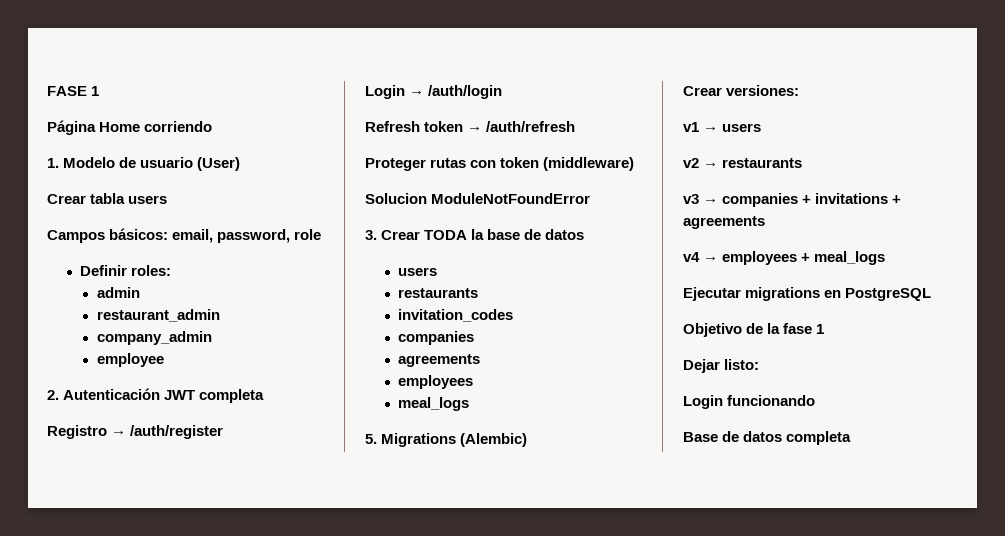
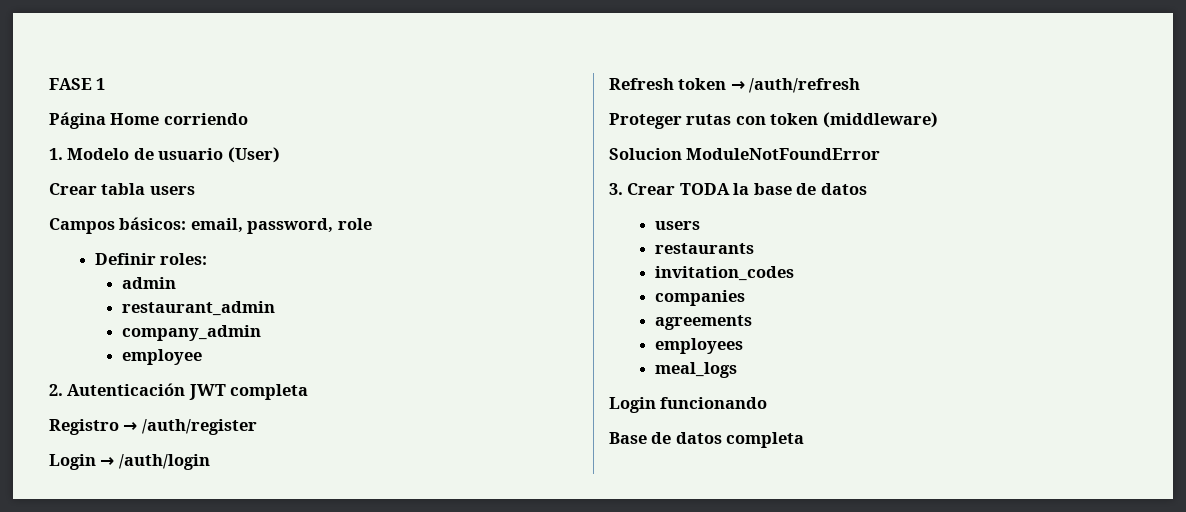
[365,433,528,447] [683,85,800,96] [683,122,762,132] [683,158,803,168] [683,193,902,207] [683,216,765,229] [683,251,886,265] [683,287,932,301] [683,323,825,337] [683,359,760,373] // 5. Migrations (Alembic) // Crear versiones: // v1 → users // v2 → restaurants // v3 → companies + invitations + agreements // v4 → employees + meal_logs // Ejecutar migrations en PostgreSQL // Objetivo de la fase 1 // Dejar listo: -> (737, 370) none

